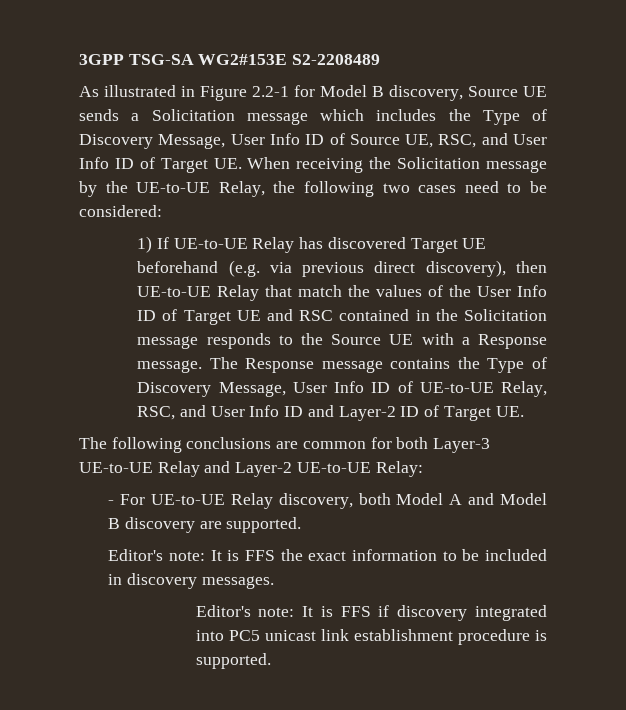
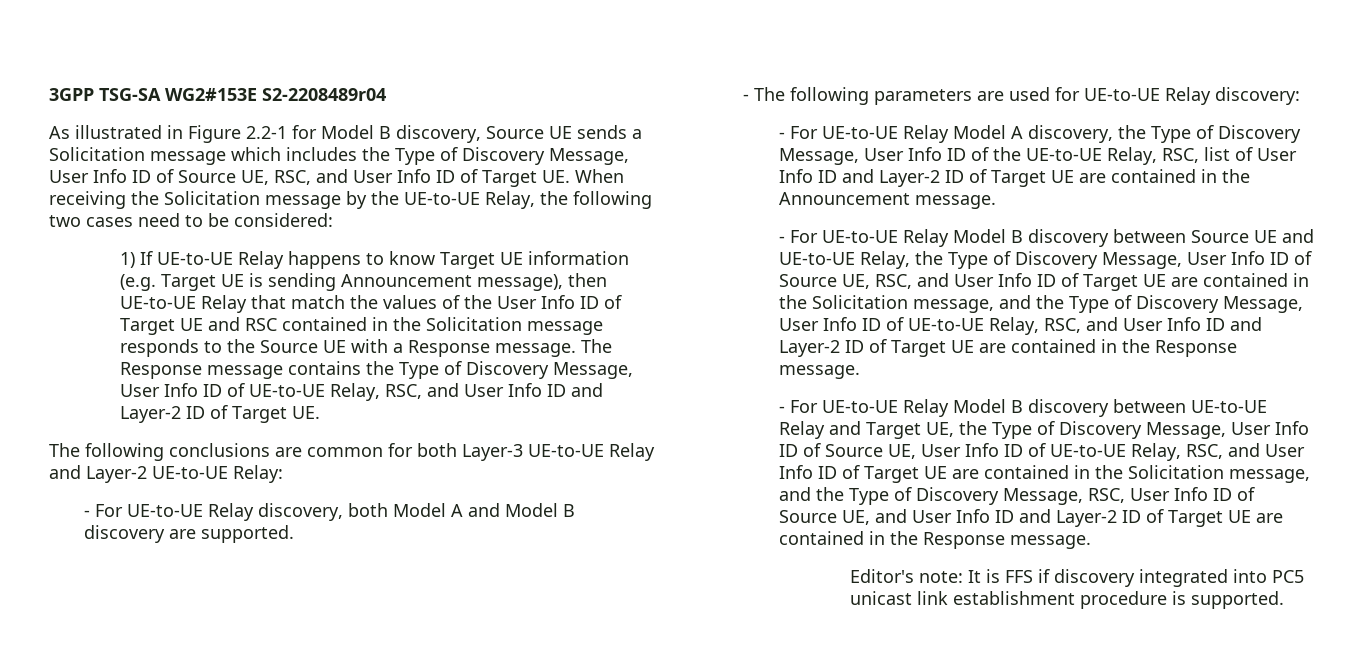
[292,54,381,65] S2-2208489 -> [262,88,386,101] S2-2208489r04
[299,237,487,253] [137,260,506,277] has discovered Target UE beforehand (e.g. via previous direct discovery), -> [287,251,629,269] [119,273,563,291] happens to know Target UE information (e.g. Target UE is sending Announcement message),
[108,549,547,561] [108,573,274,589] Editor's note: It is FFS the exact information to be included in discovery messages. -> [743,87,1301,105] [778,125,1301,143] [778,147,1297,165] [778,169,1250,187] [778,192,996,209] [778,229,1314,247] [778,251,1312,269] [778,273,1309,291] [778,295,1303,313] [778,317,1262,335] [778,339,1237,357] [778,365,860,379] [778,399,1267,417] [778,421,1309,439] [778,443,1305,461] [778,465,1310,483] [778,487,1255,505] [778,509,1283,527] [778,531,1091,549] - The following parameters are used for UE-to-UE Relay discovery: // - For UE-to-UE Relay Model A discovery, the Type of Discovery Message, User Info ID of the UE-to-UE Relay, RSC, list of User Info ID and Layer-2 ID of Target UE are contained in the Announcement message. // - For UE-to-UE Relay Model B discovery between Source UE and UE-to-UE Relay, the Type of Discovery Message, User Info ID of Source UE, RSC, and User Info ID of Target UE are contained in the Solicitation message, and the Type of Discovery Message, User Info ID of UE-to-UE Relay, RSC, and User Info ID and Layer-2 ID of Target UE are contained in the Response message. // - For UE-to-UE Relay Model B discovery between UE-to-UE Relay and Target UE, the Type of Discovery Message, User Info ID of Source UE, User Info ID of UE-to-UE Relay, RSC, and User Info ID of Target UE are contained in the Solicitation message, and the Type of Discovery Message, RSC, User Info ID of Source UE, and User Info ID and Layer-2 ID of Target UE are contained in the Response message.

